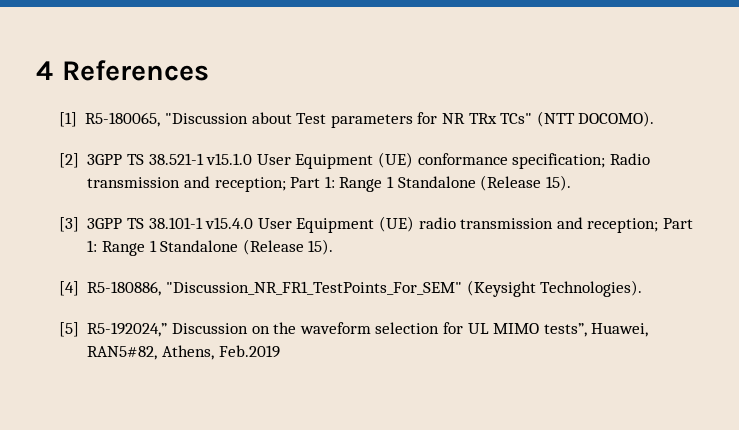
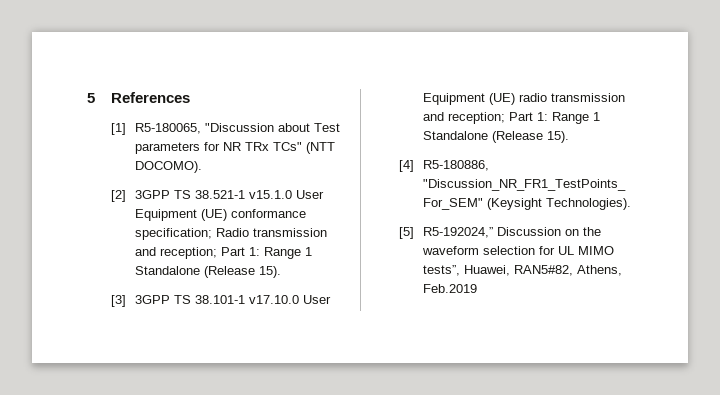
[36,61,53,80] 4 -> [87,93,95,103] 5
[205,217,254,229] v15.4.0 -> [249,295,300,304] v17.10.0

